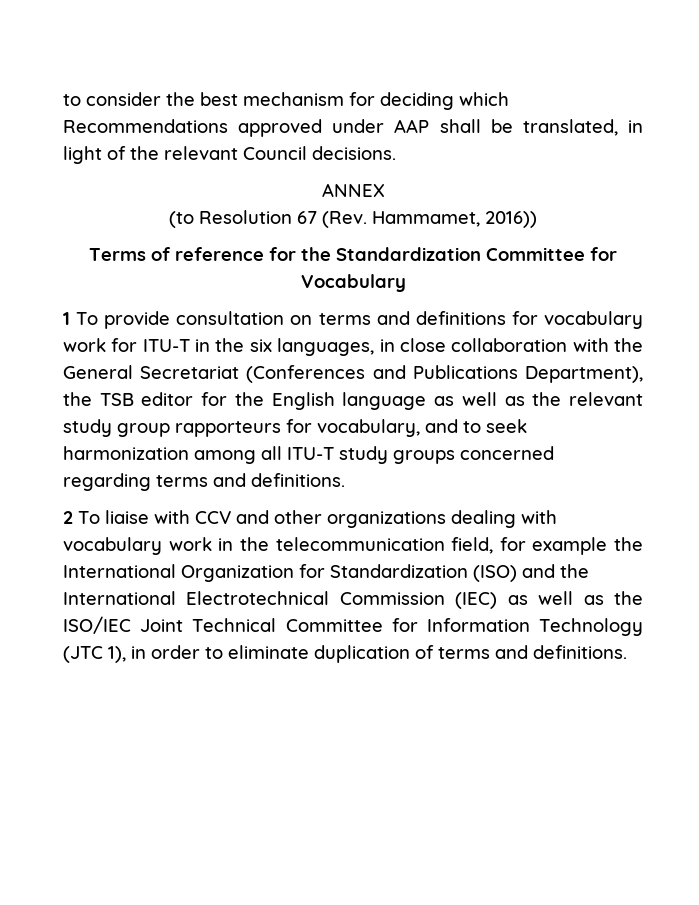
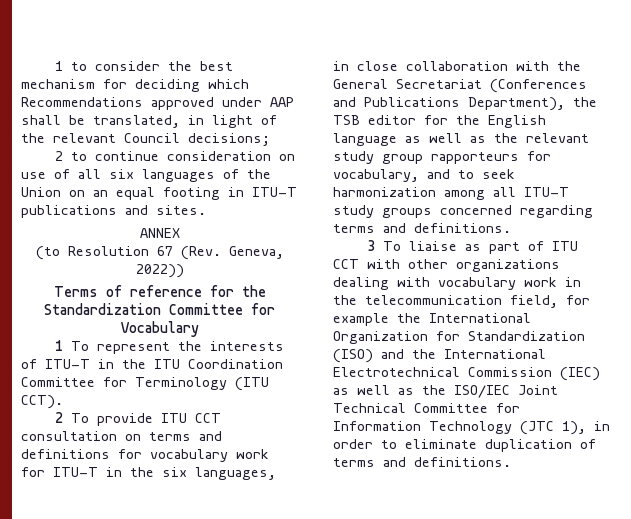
(63, 100) none -> [54,61,63,71] 1
[312,146,396,160] decisions. -> [188,133,270,146] [54,151,295,161] [21,169,271,182] [21,187,297,200] [21,205,206,218] decisions; // 2 to continue consideration on use of all six languages of the Union on an equal footing in ITU-T publications and sites.
[372,211,537,228] Hammamet, 2016)) -> [228,246,284,259] [135,264,184,278] Geneva, 2022))
[104,311,171,329] provide -> [96,341,284,354] [21,359,283,369] [21,377,269,391] [21,395,63,409] [54,412,221,426] represent the interests of ITU-T in the ITU Coordination Committee for Terminology (ITU CCT). // 2 To provide ITU CCT
[63,511,73,524] 2 -> [366,240,375,251] 3
[154,510,269,524] with CCV and -> [464,241,578,254] [333,259,400,269] as part of ITU CCT with

